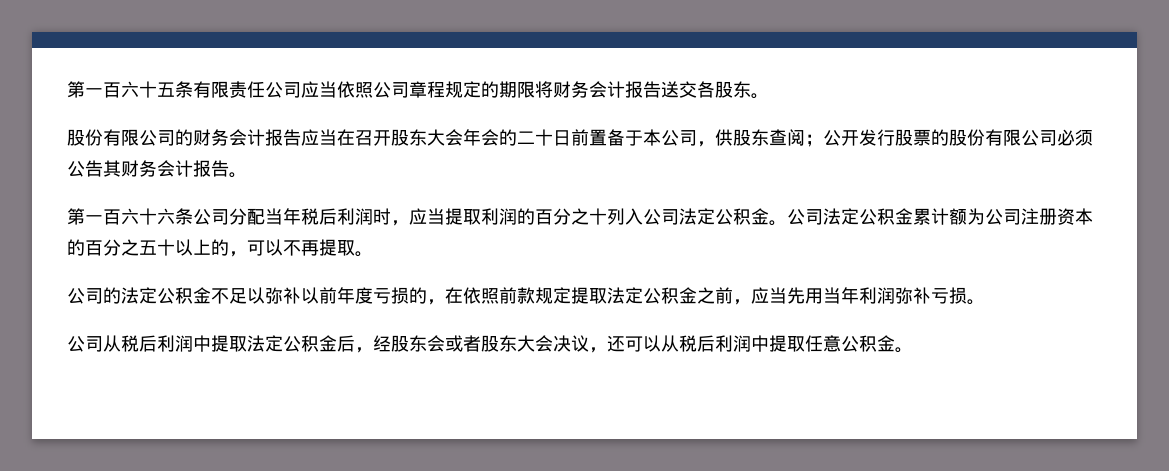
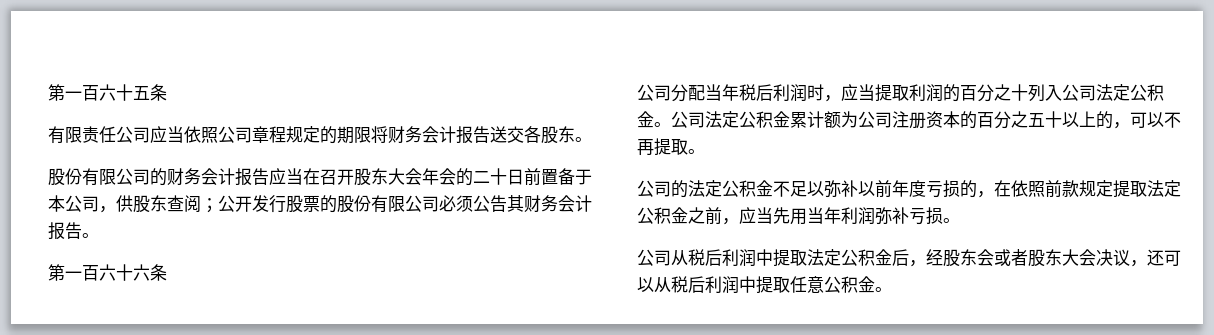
(193, 89) none -> (167, 92) //
(193, 216) none -> (167, 272) //

